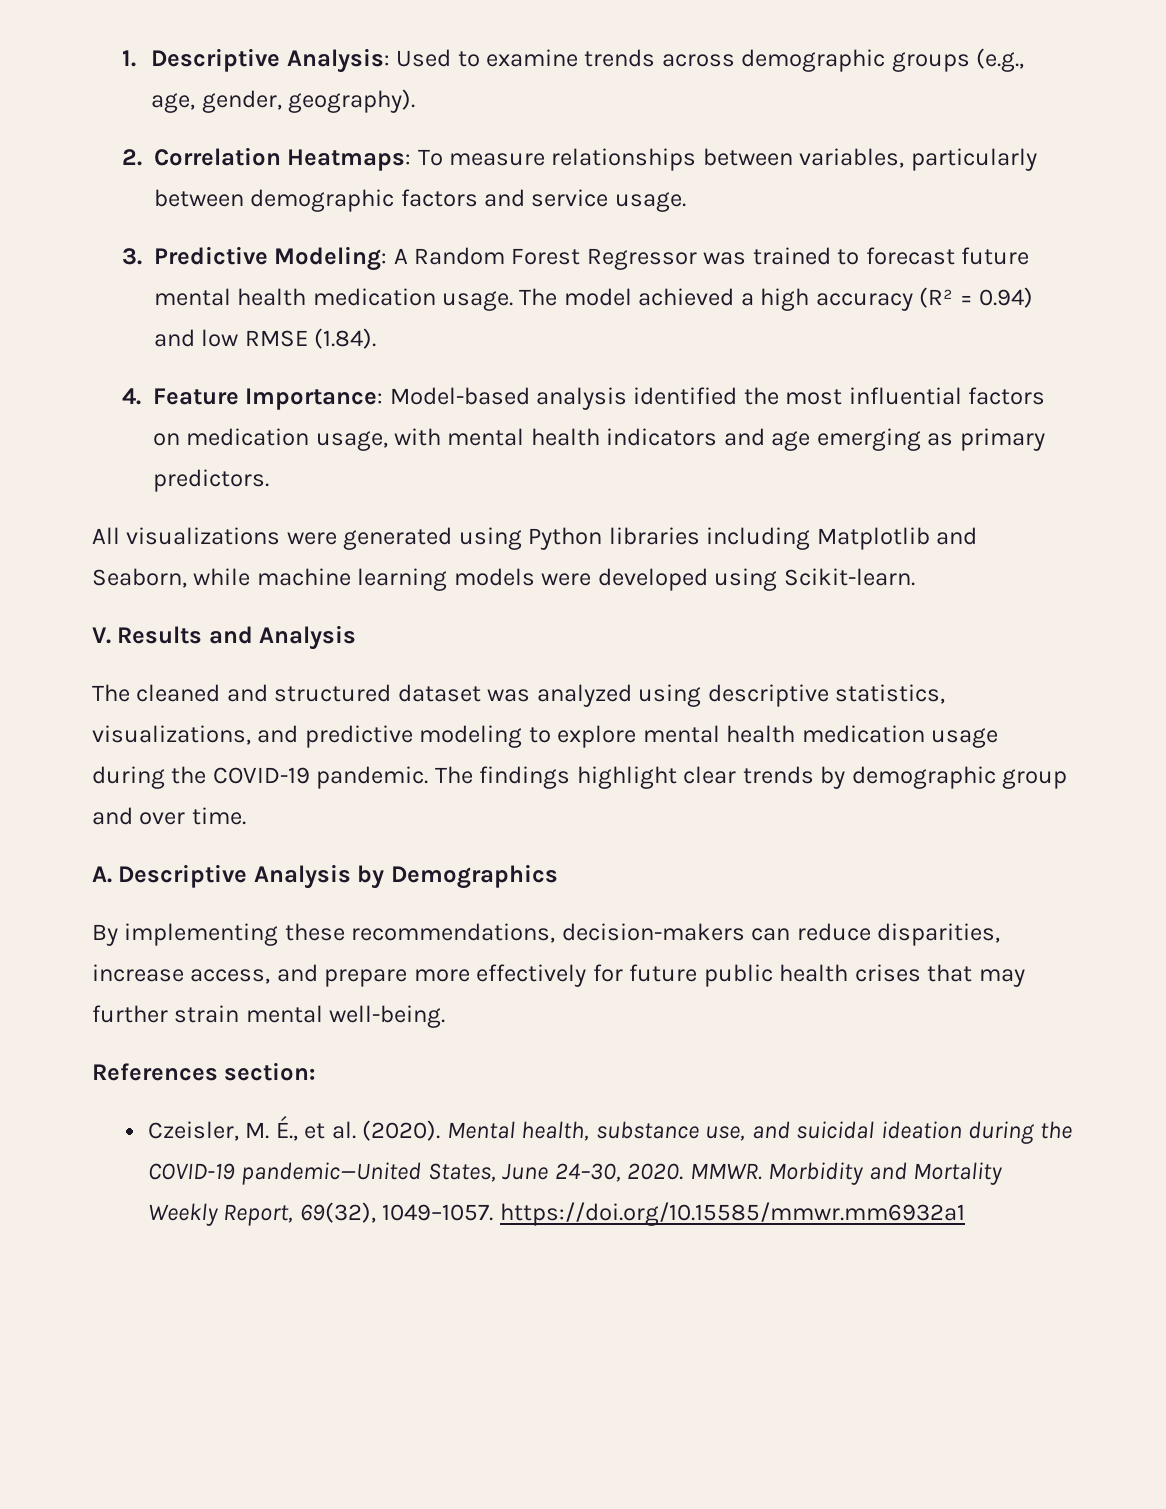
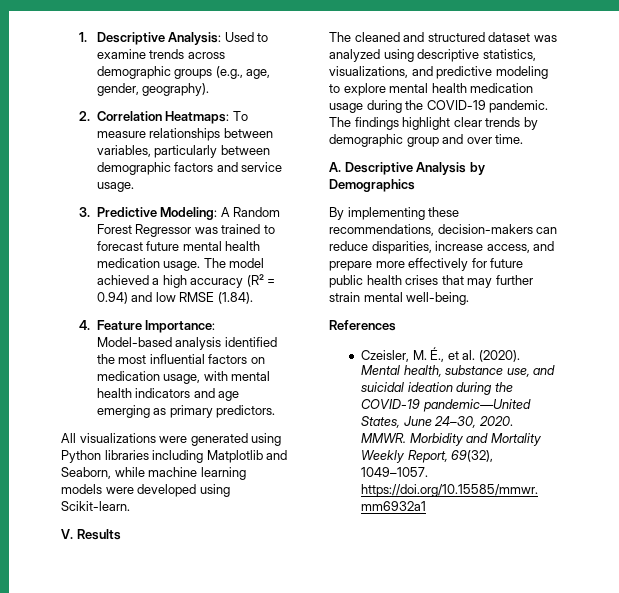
[208,625,357,650] and Analysis -> (121, 534) none
[224,1062,316,1081] section: -> (396, 325) none

